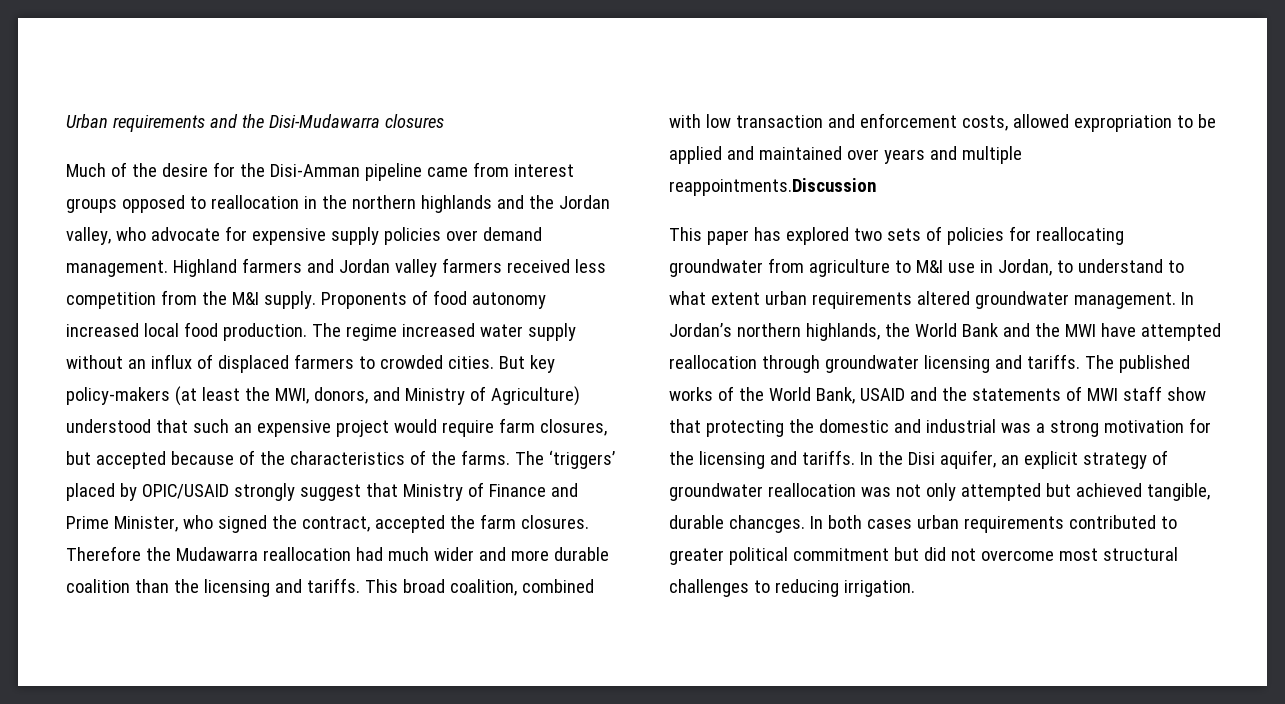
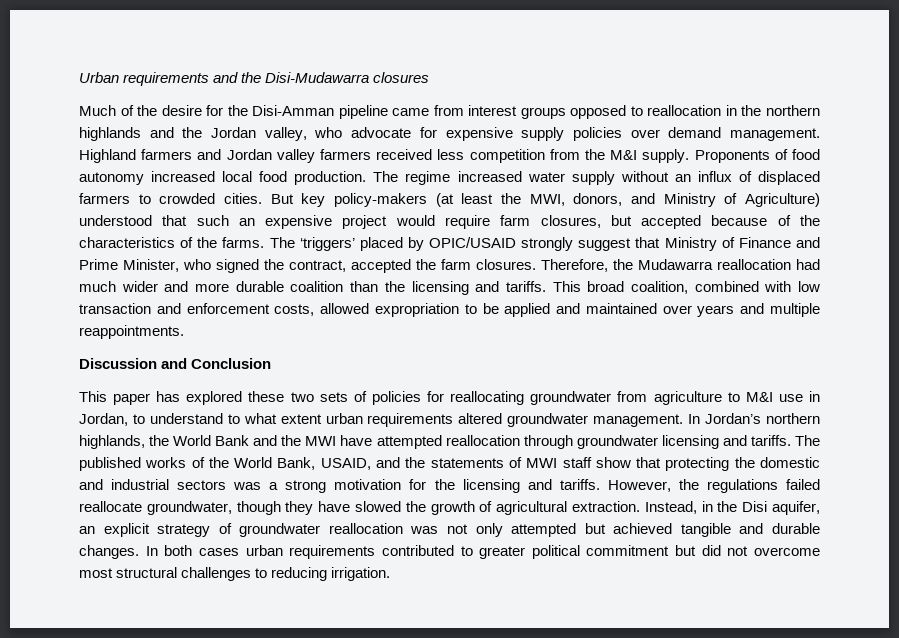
[66,546,141,561] Therefore -> [541,259,608,272] Therefore,
[669,178,876,196] reappointments.Discussion -> [79,325,184,339] [79,358,272,369] reappointments. // Discussion and Conclusion
(849, 236) none -> [248,391,285,402] these
[859,388,905,401] USAID -> [320,458,371,470] USAID,
(996, 426) none -> [177,480,227,490] sectors
[859,452,873,465] In -> [607,479,821,493] [79,501,713,515] However, the regulations failed reallocate groundwater, though they have slowed the growth of agricultural extraction. Instead, in
[1146,483,1210,501] [669,515,805,533] tangible, durable chancges. -> [680,523,820,537] [79,545,139,559] tangible and durable changes.

